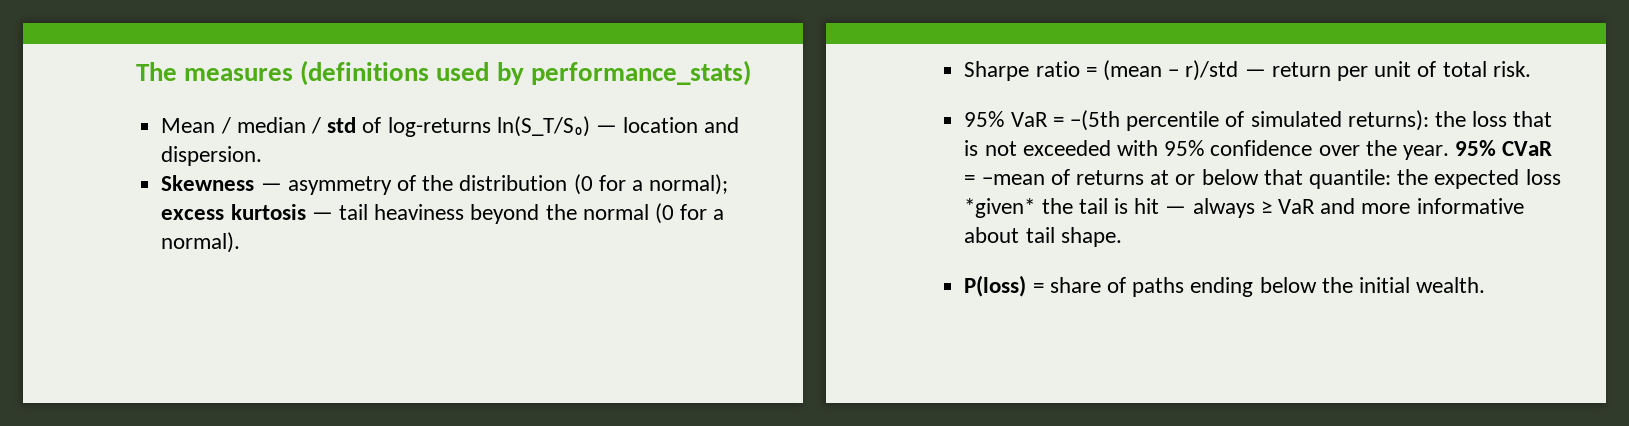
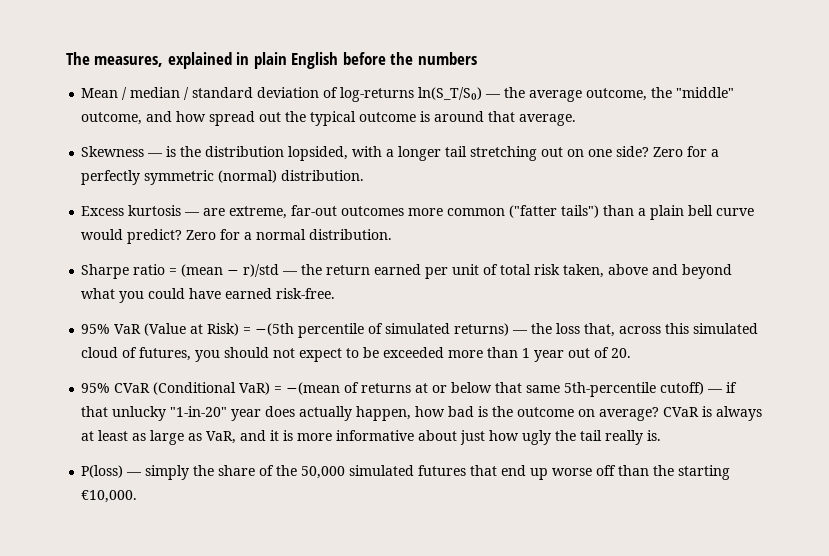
[184,60,751,86] measures (definitions used by performance_stats) -> [94,52,477,69] measures, explained in plain English before the numbers
[327,117,357,133] std -> [192,87,320,98] standard deviation
[623,117,740,133] [161,146,263,166] [161,174,729,195] [161,203,725,224] [161,232,241,253] location and dispersion. // Skewness — asymmetry of the distribution (0 for a normal); excess kurtosis — tail heaviness beyond the normal (0 for a normal). -> [504,87,735,102] [81,111,577,126] [81,146,720,161] [81,170,365,185] [81,205,755,220] [81,229,393,244] the average outcome, the "middle" outcome, and how spread out the typical outcome is around that average. // Skewness — is the distribution lopsided, with a longer tail stretching out on one side? Zero for a perfectly symmetric (normal) distribution. // Excess kurtosis — are extreme, far-out outcomes more common ("fatter tails") than a plain bell curve would predict? Zero for a normal distribution.
[1271,62,1331,77] return -> [301,264,422,275] the return earned
[1492,61,1531,77] risk. -> [534,264,733,279] [81,288,336,303] risk taken, above and beyond what you could have earned risk-free.
(1048, 119) none -> [144,323,240,336] (Value at Risk)
[1347,110,1553,131] [964,140,1553,160] [964,174,1045,185] returns): the loss that is not exceeded with 95% confidence over the year. 95% CVaR = −mean -> [454,323,759,337] [81,347,632,362] [81,382,341,395] returns) — the loss that, across this simulated cloud of futures, you should not expect to be exceeded more than 1 year out of 20. // 95% CVaR (Conditional VaR) = −(mean
[1308,169,1561,189] [964,198,1524,218] [964,227,1122,247] [964,275,1486,297] quantile: the expected loss *given* the tail is hit — always ≥ VaR and more informative about tail shape. // P(loss) = share of paths ending below the initial wealth. -> [526,382,738,397] [81,406,763,421] [81,430,662,445] [81,465,731,480] [81,490,138,503] same 5th-percentile cutoff) — if that unlucky "1-in-20" year does actually happen, how bad is the outcome on average? CVaR is always at least as large as VaR, and it is more informative about just how ugly the tail really is. // P(loss) — simply the share of the 50,000 simulated futures that end up worse off than the starting €10,000.

